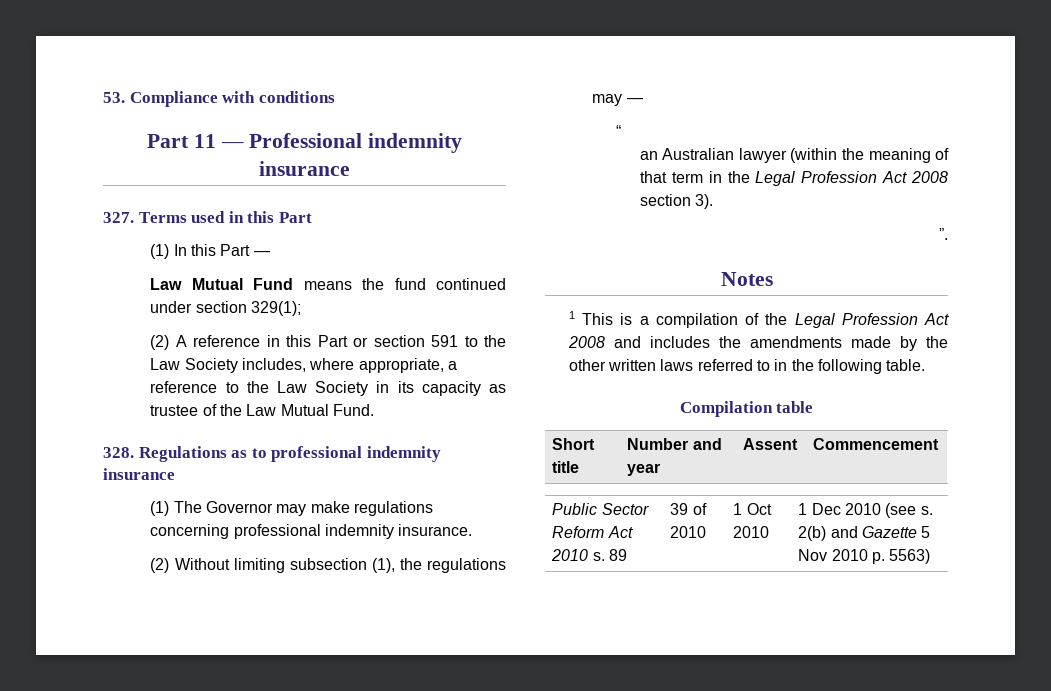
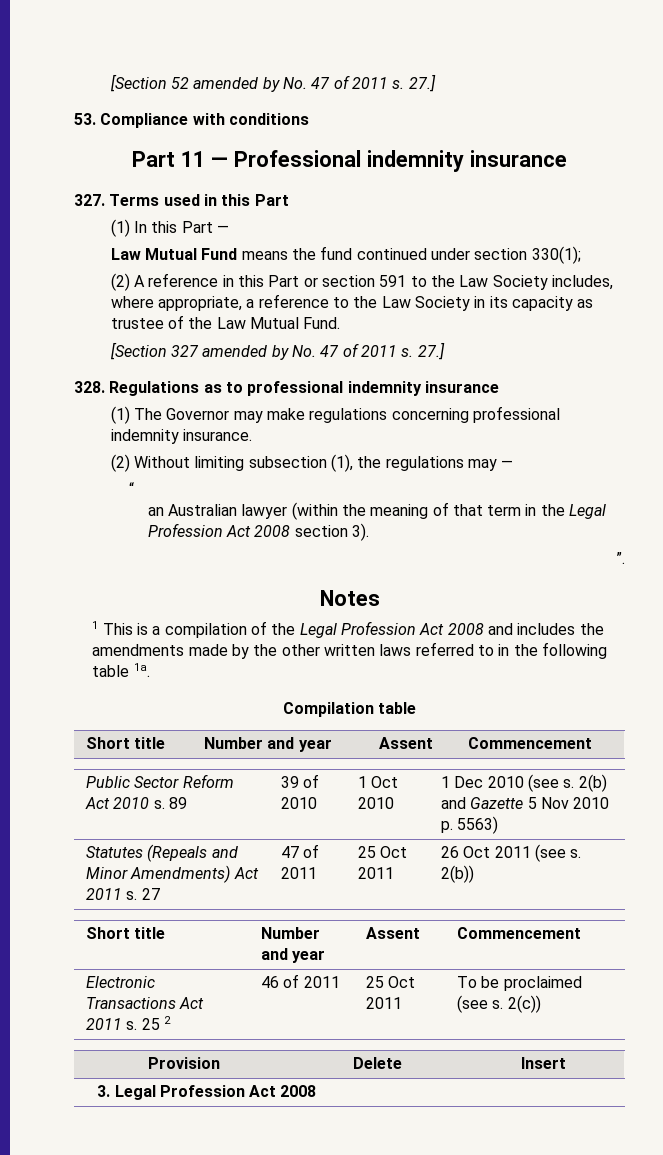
(103, 97) none -> [109,74,436,92] [Section 52 amended by No. 47 of 2011 s. 27.] //
[251,301,302,316] 329(1); -> [531,246,581,264] 330(1);
(375, 410) none -> [109,342,445,360] // [Section 327 amended by No. 47 of 2011 s. 27.]
[886,359,926,371] table. -> [92,663,150,677] table 1a.
(931, 556) none -> [86,844,238,862] [86,865,259,883] [86,888,160,900] [281,844,320,858] [281,867,318,879] [358,846,408,858] [358,867,395,879] [441,844,582,862] [441,865,475,883] [86,927,166,939] [261,927,321,939] [261,948,326,963] [366,927,421,939] [457,927,582,939] [86,976,156,988] [86,997,205,1009] [86,1016,172,1030] [261,974,340,988] [366,976,416,988] [366,997,403,1009] [457,976,582,991] [457,995,541,1013] [147,1057,220,1069] [352,1057,402,1069] [521,1057,566,1069] [97,1085,317,1100] // Statutes (Repeals and Minor Amendments) Act 2011 s. 27 | 47 of 2011 | 25 Oct 2011 | 26 Oct 2011 (see s. 2(b)) // Short title | Number and year | Assent | Commencement // Electronic Transactions Act 2011 s. 25 2 | 46 of 2011 | 25 Oct 2011 | To be proclaimed (see s. 2(c)) // Provision | Delete | Insert // 3. Legal Profession Act 2008

